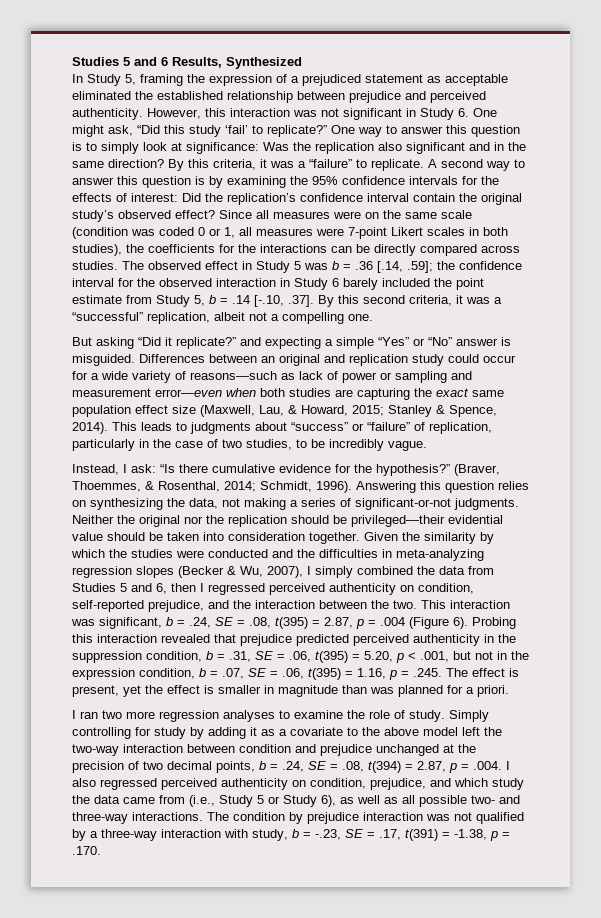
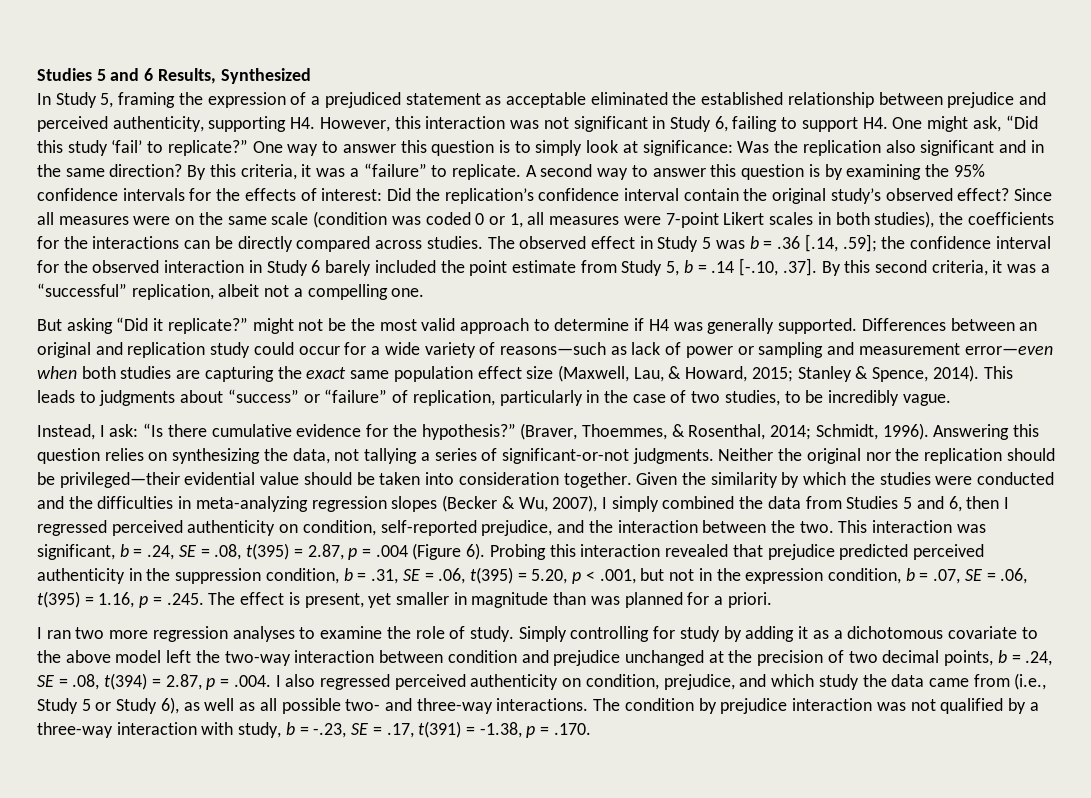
[72,108,143,120] authenticity. -> [112,116,316,132] authenticity, supporting H4.
[458,108,469,117] 6. -> [714,116,888,132] 6, failing to support H4.
[240,337,511,349] [72,354,135,366] and expecting a simple “Yes” or “No” answer is misguided. -> [252,318,858,334] might not be the most valid approach to determine if H4 was generally supported.
[244,498,286,510] making -> [364,448,418,464] tallying
[145,685,214,694] the effect is -> (392, 600) none
(287, 732) none -> [847,626,944,639] dichotomous

